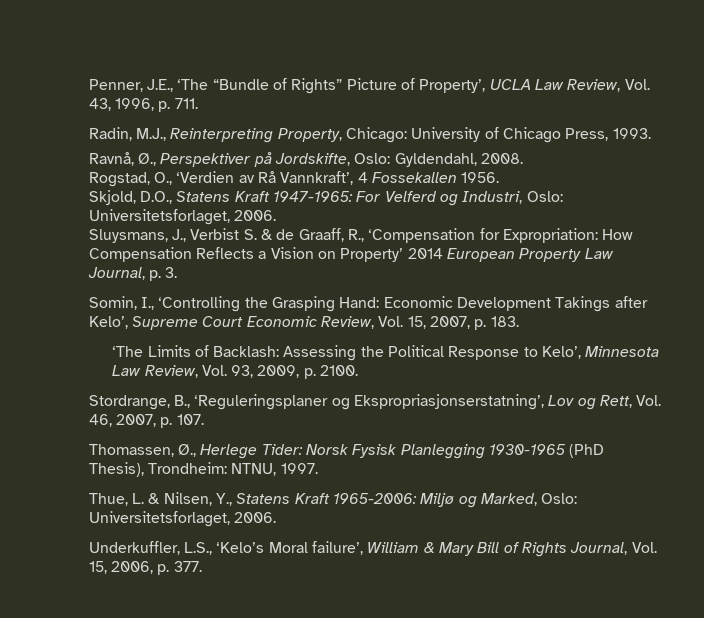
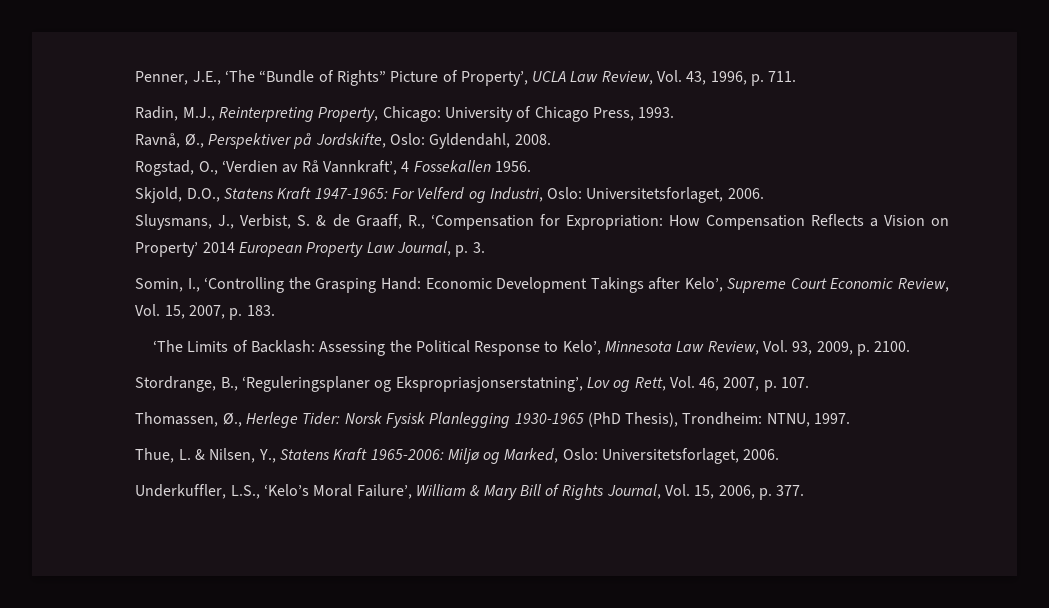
[190,228,240,240] Verbist -> [240,214,292,229] Verbist,
[312,541,364,555] failure’, -> [356,484,412,499] Failure’,

